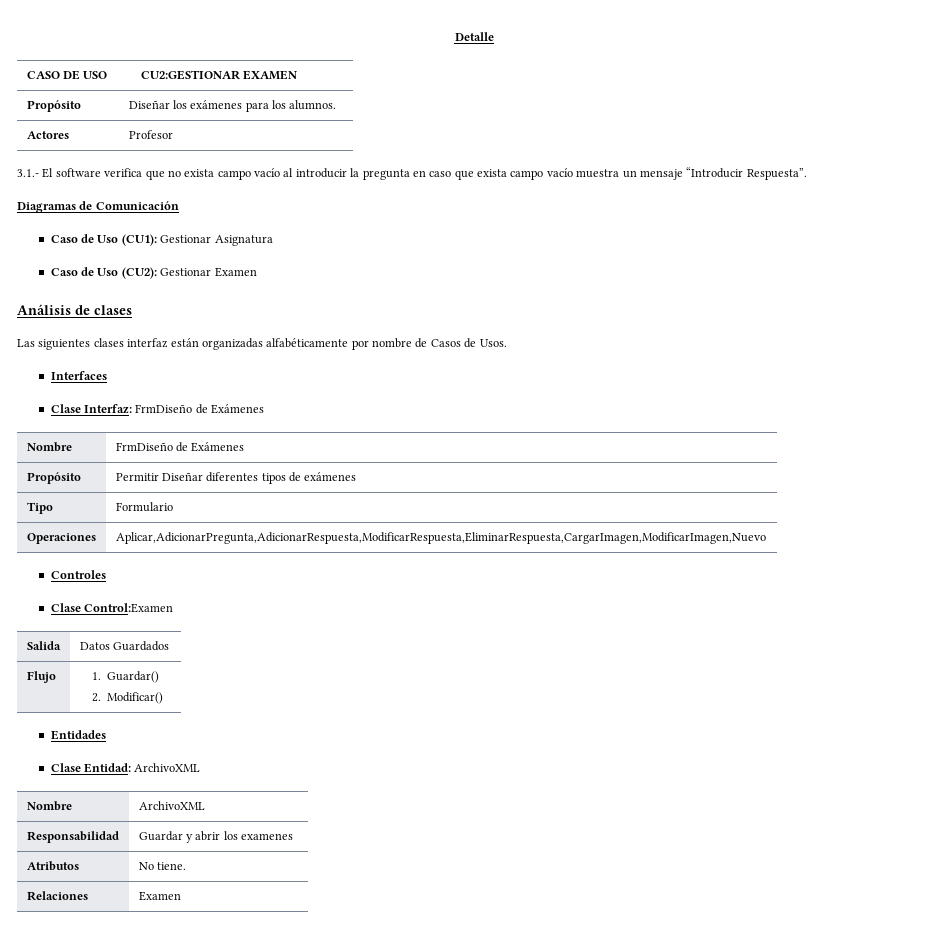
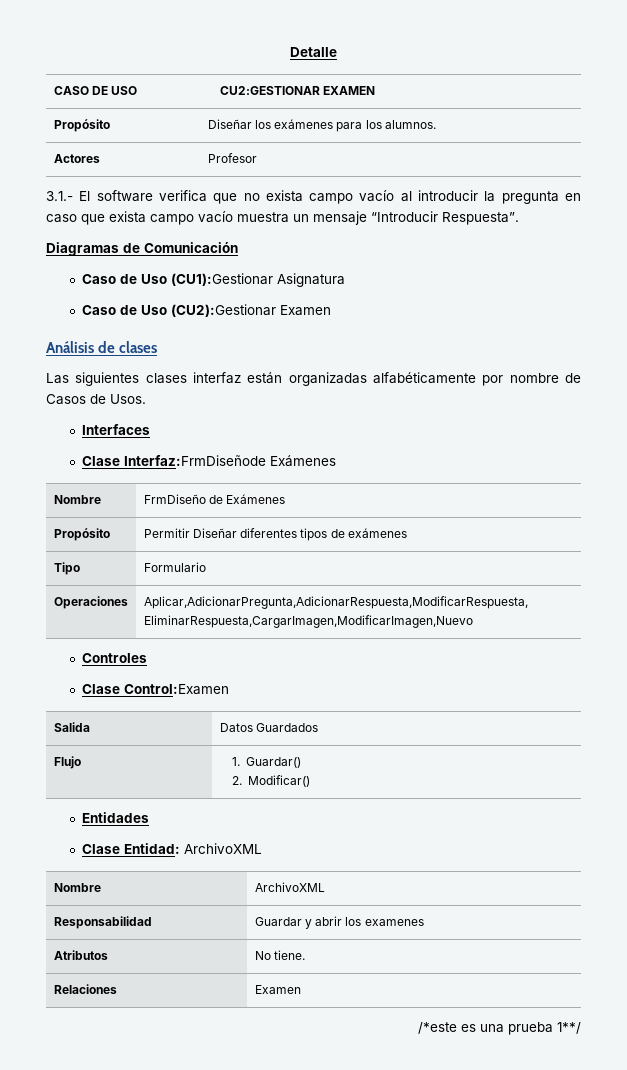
[121,234,212,246] (CU1): Gestionar -> [170,273,273,286] (CU1):Gestionar
[121,267,212,279] (CU2): Gestionar -> [170,304,276,317] (CU2):Gestionar
[84,404,208,414] Interfaz: FrmDiseño de -> [123,455,266,466] Interfaz:FrmDiseñode
(181, 896) none -> [418,1022,581,1035] // /*este es una prueba 1**/

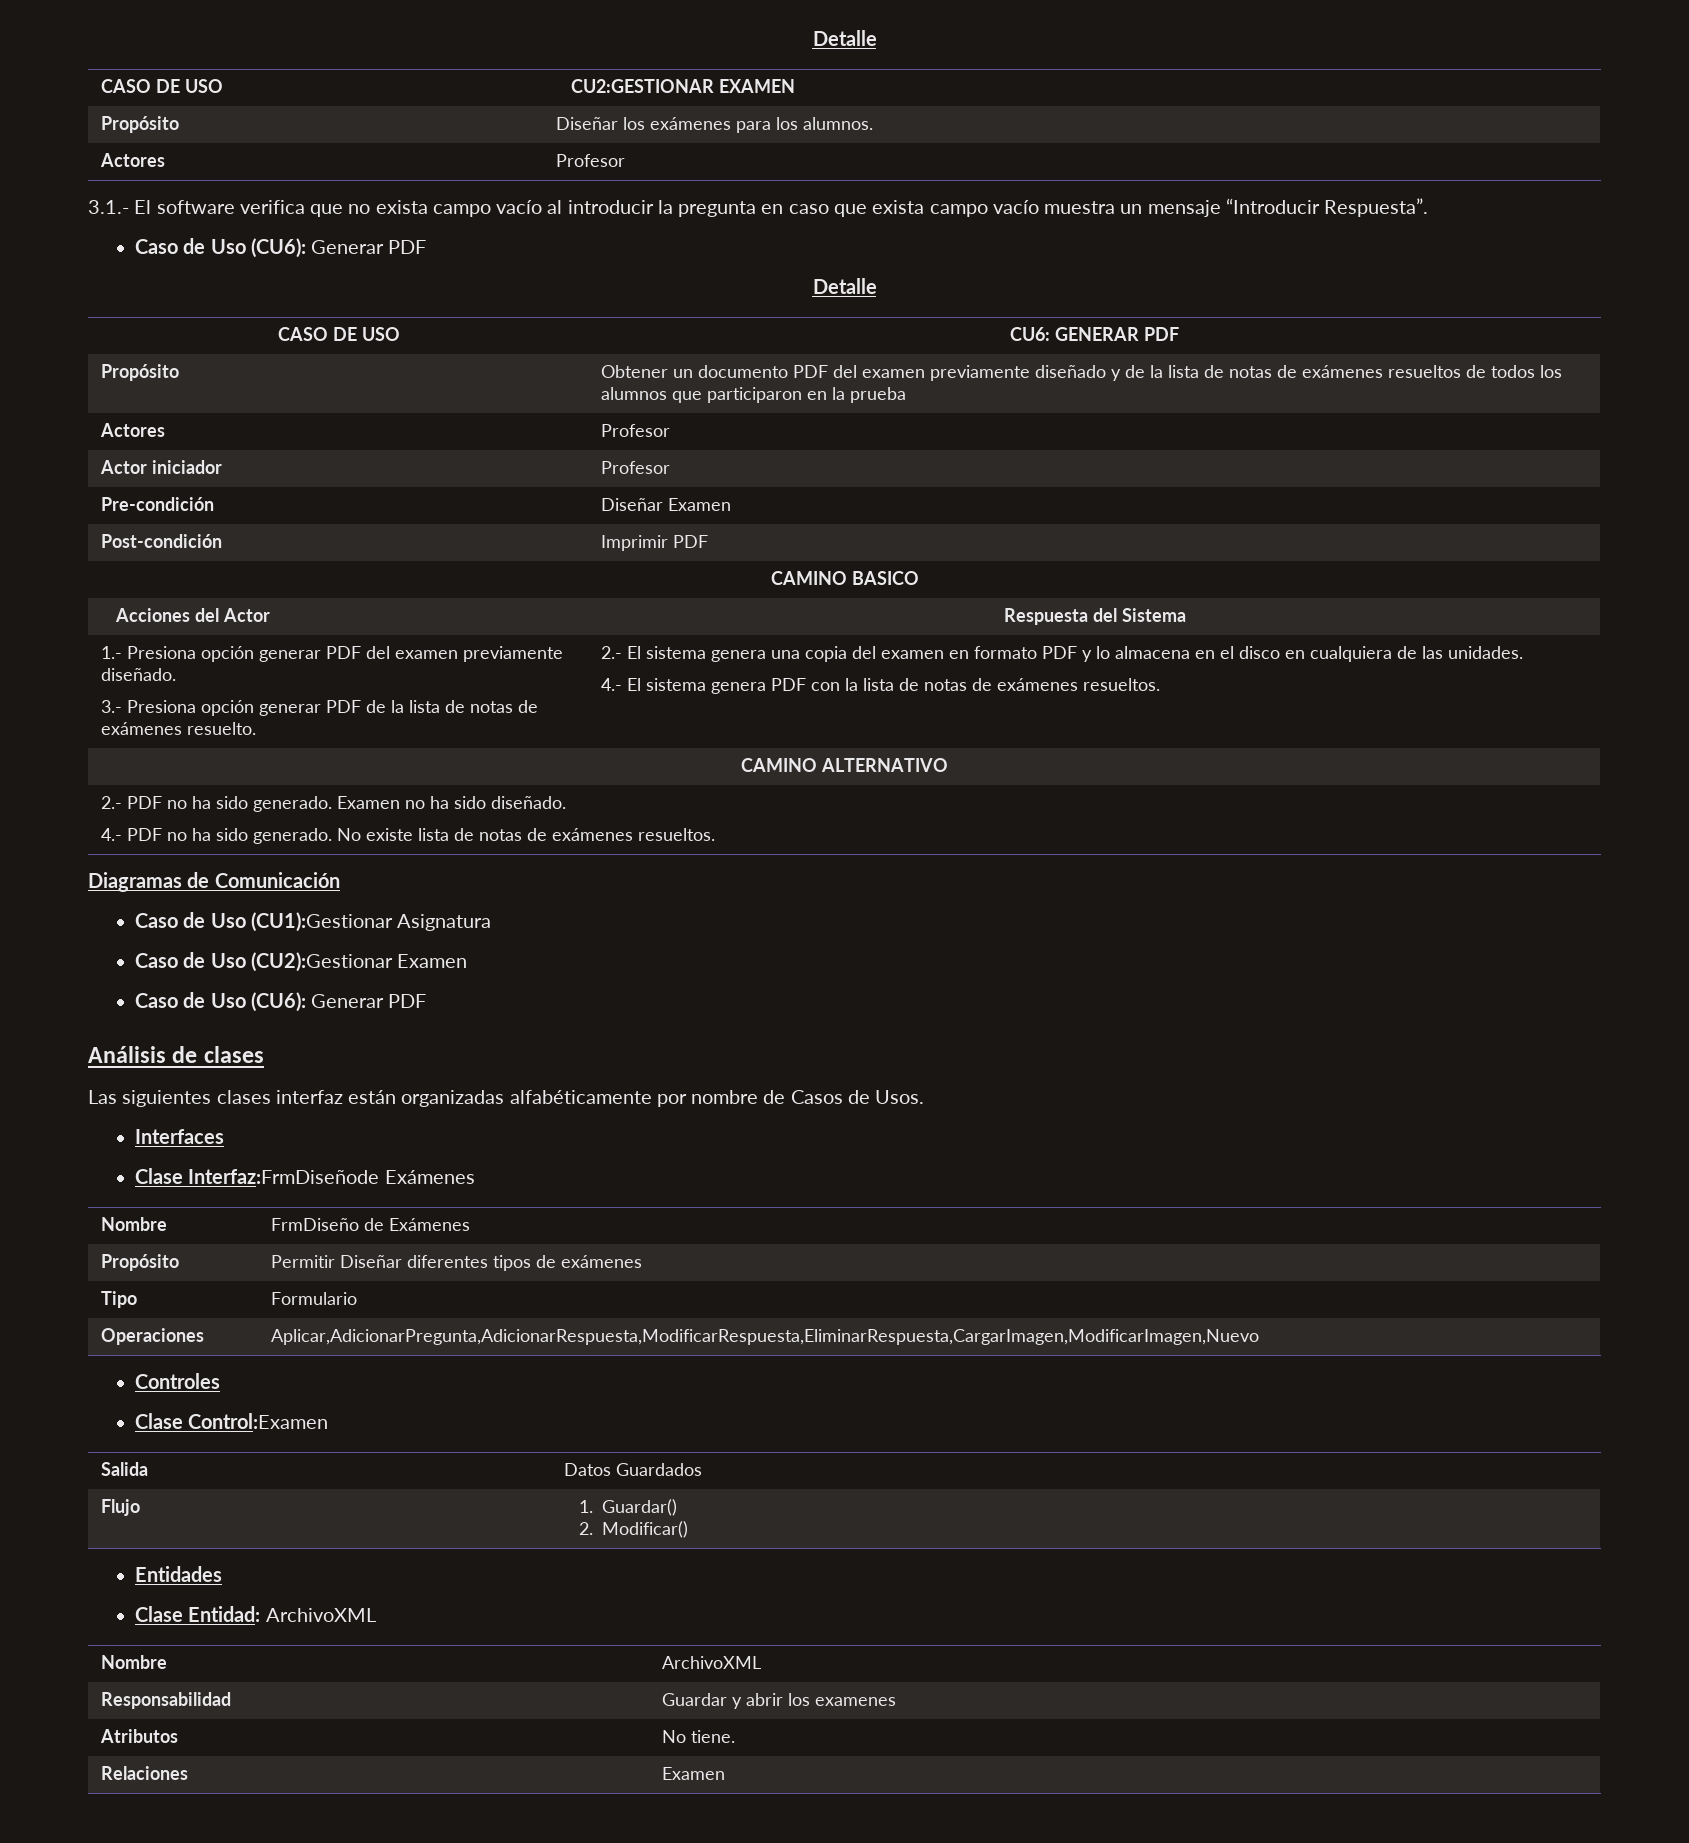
(519, 218) none -> [135,238,427,258] [812,278,877,294] [277,327,400,341] [1010,327,1180,341] [100,364,179,381] [600,365,1562,381] [600,387,906,403] [99,423,165,437] [600,424,670,437] [99,460,222,474] [600,461,670,474] [100,497,214,511] [600,498,731,511] [100,534,222,548] [600,535,708,551] [770,571,919,585] [114,608,270,622] [1003,608,1186,625] [100,646,563,662] [100,668,176,681] [100,700,538,716] [100,722,256,735] [600,646,1523,662] [600,678,1160,694] [741,758,948,772] [100,796,566,812] [100,828,715,844] // Caso de Uso (CU6): Generar PDF // Detalle // CASO DE USO | CU6: GENERAR PDF // Propósito | Obtener un documento PDF del examen previamente diseñado y de la lista de notas de exámenes resueltos de todos los alumnos que participaron en la prueba // Actores | Profesor // Actor iniciador | Profesor // Pre-condición | Diseñar Examen // Post-condición | Imprimir PDF // CAMINO BASICO // Acciones del Actor | Respuesta del Sistema // 1.- Presiona opción generar PDF del examen previamente diseñado. // 3.- Presiona opción generar PDF de la lista de notas de exámenes resuelto. | 2.- El sistema genera una copia del examen en formato PDF y lo almacena en el disco en cualquiera de las unidades. // 4.- El sistema genera PDF con la lista de notas de exámenes resueltos. // CAMINO ALTERNATIVO // 2.- PDF no ha sido generado. Examen no ha sido diseñado. // 4.- PDF no ha sido generado. No existe lista de notas de exámenes resueltos.
(331, 310) none -> [135,992,427,1012] // Caso de Uso (CU6): Generar PDF
[418,1022,581,1035] // /*este es una prueba 1**/ -> (725, 1773) none

